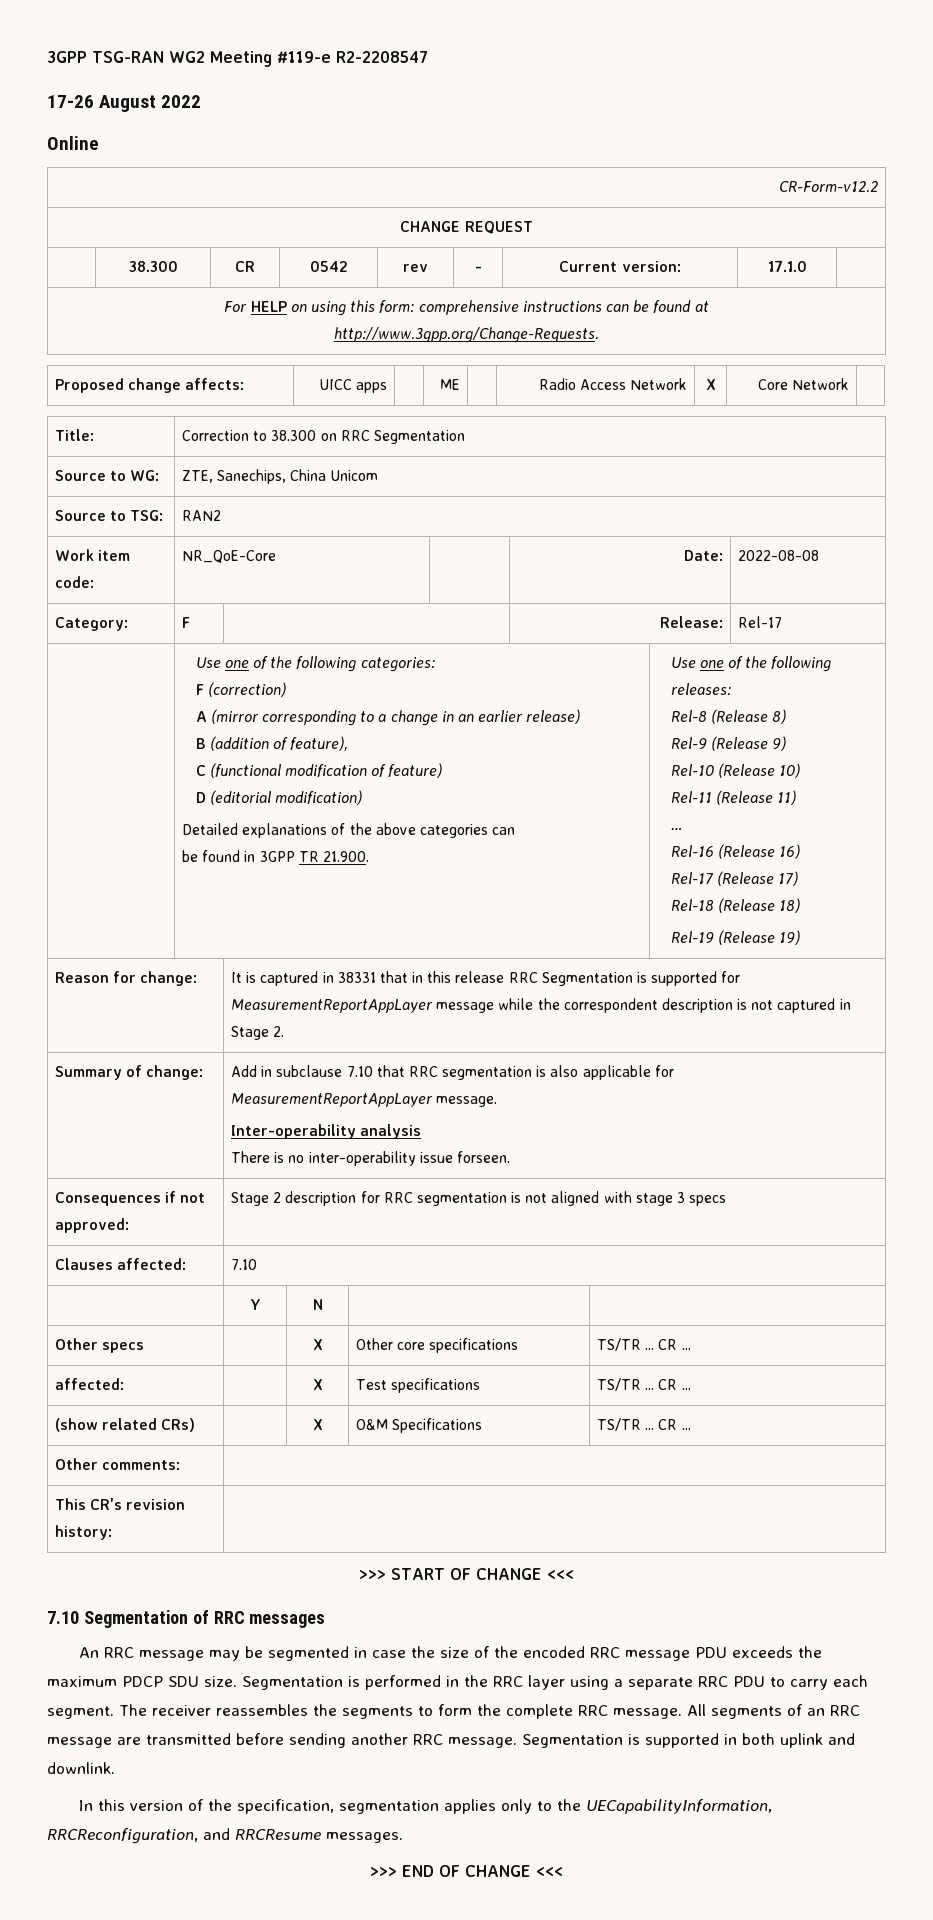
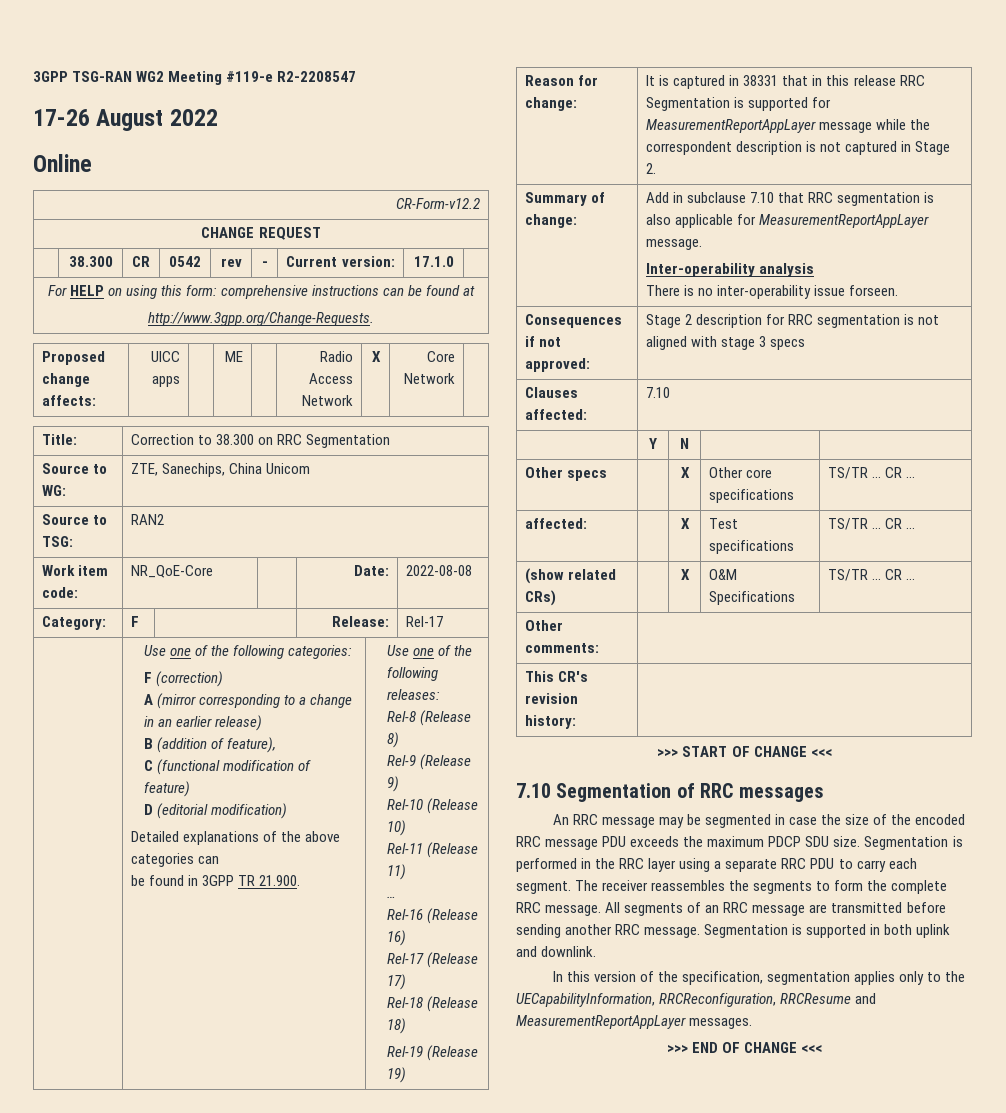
[203,1828,321,1840] and RRCResume -> [780,993,877,1004] [516,1015,686,1029] RRCResume and MeasurementReportAppLayer

